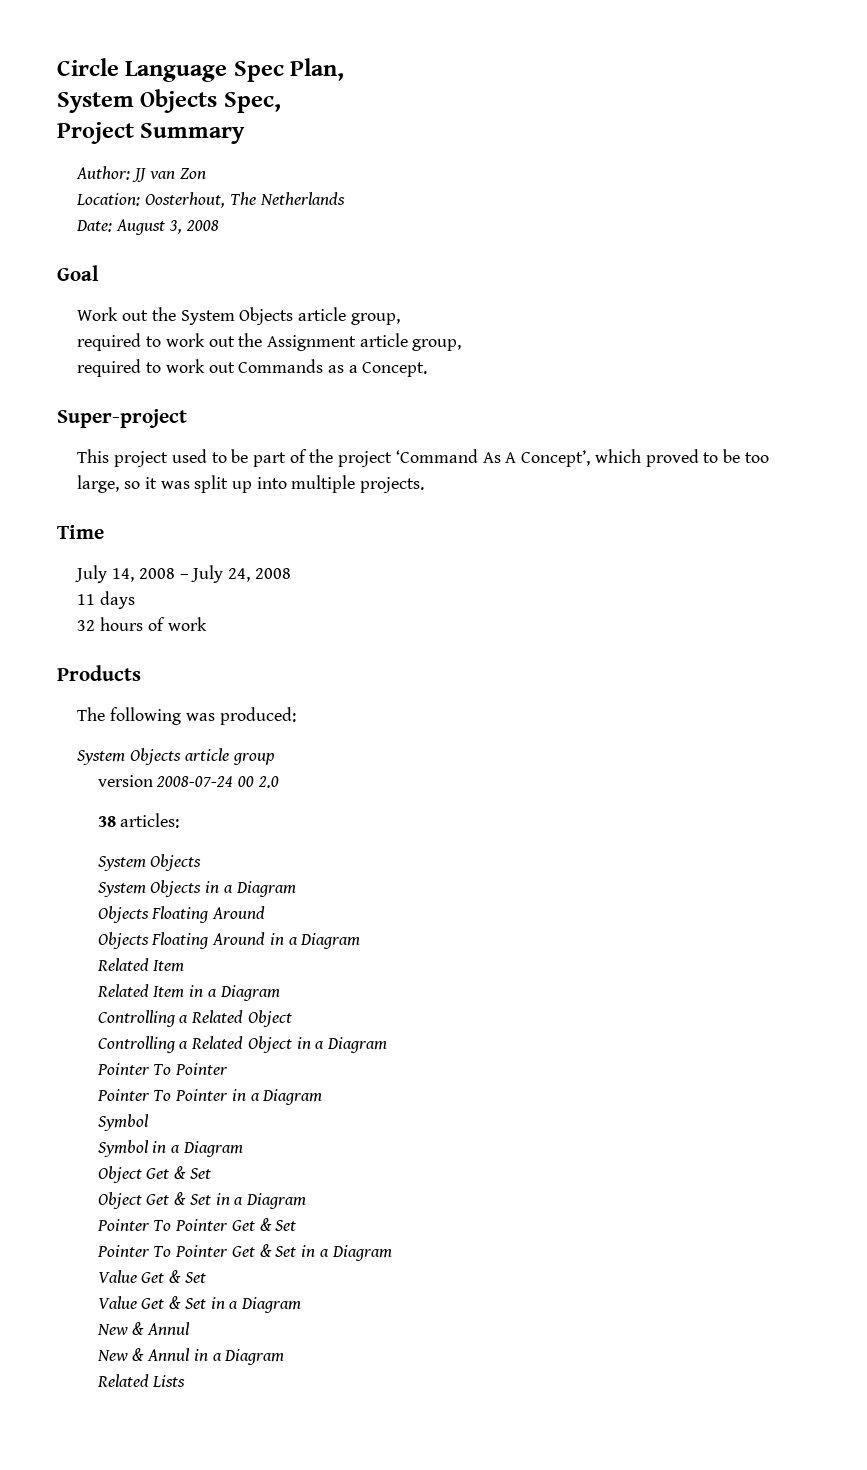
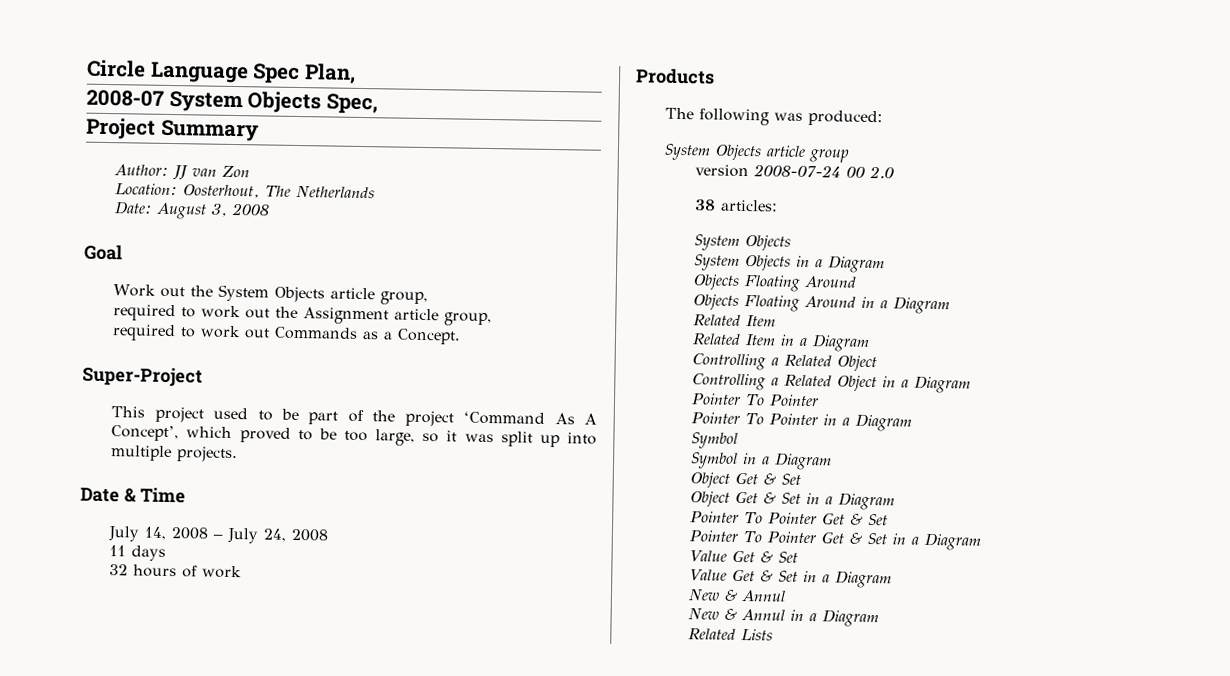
(345, 69) none -> [86,89,164,107] 2008-07
[57,409,187,428] Super-project -> [82,366,203,387] Super-Project
(425, 485) none -> [80,487,137,503] Date &

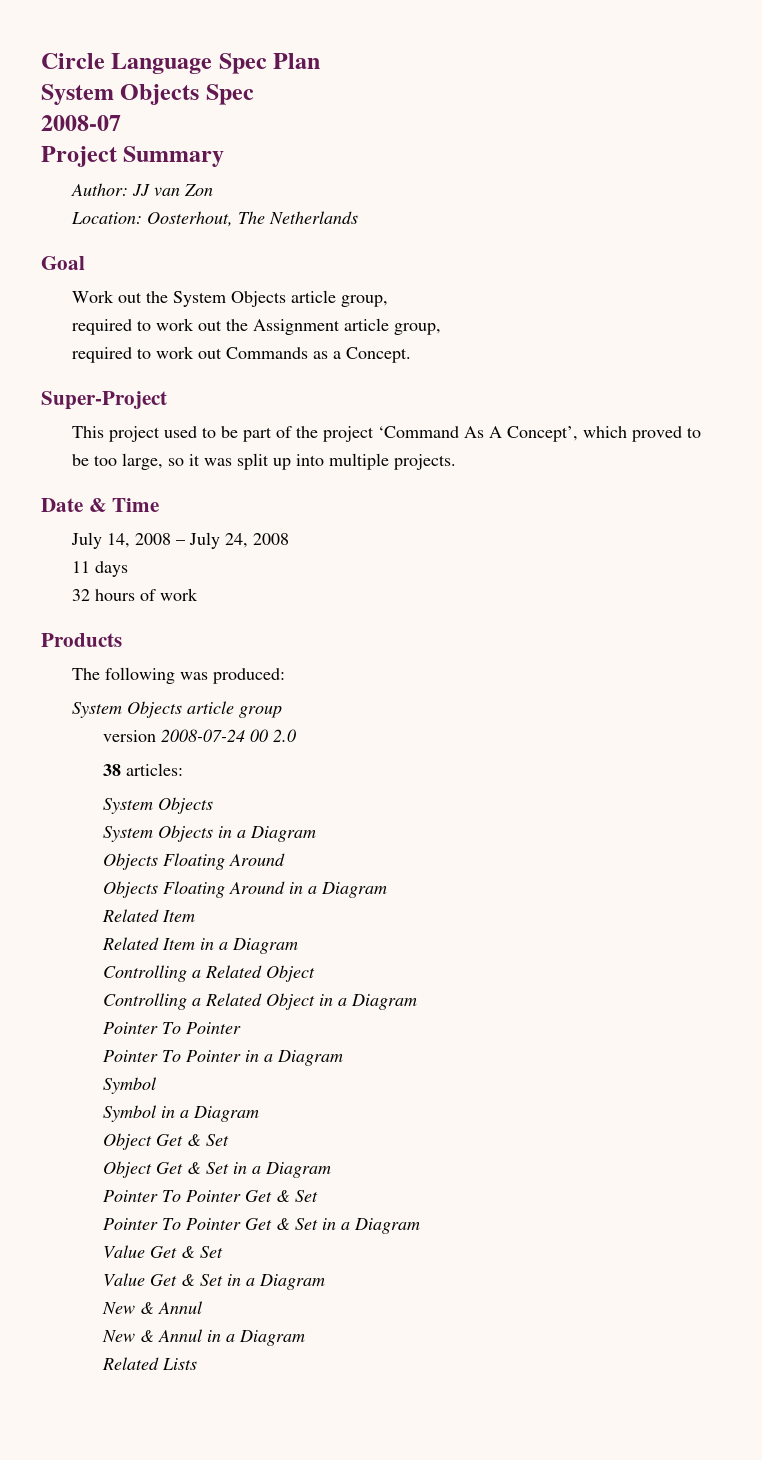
[303,63,356,84] [86,89,378,115] Plan, // 2008-07 System Objects Spec, -> [273,53,321,69] [41,84,254,105] [41,115,121,131] Plan // System Objects Spec // 2008-07
[114,201,271,220] // Date: August 3, 2008 -> (358, 217) none

